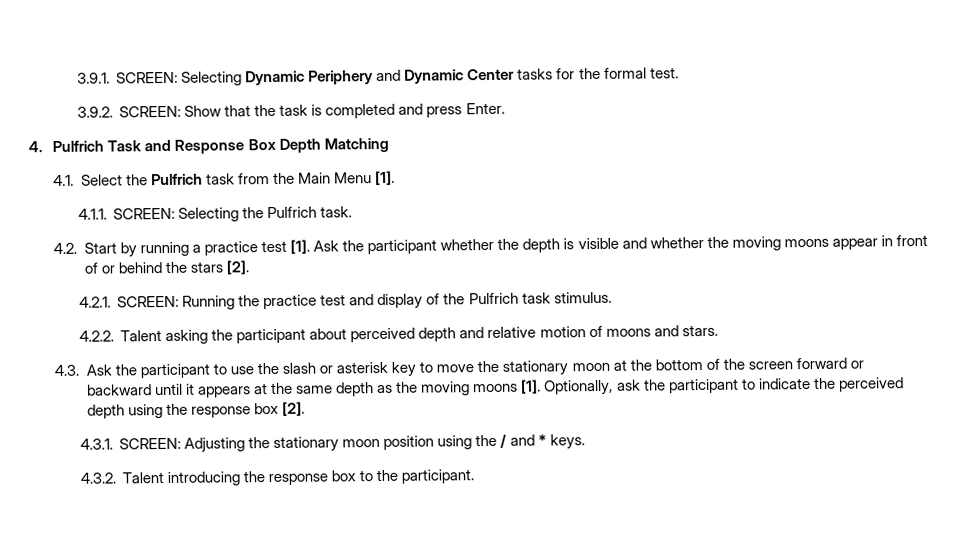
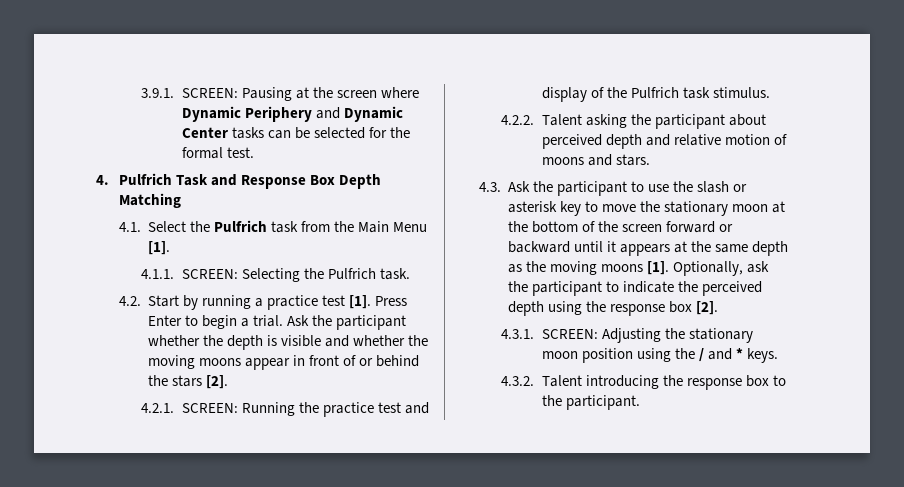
[181,71,243,86] Selecting -> [241,87,419,101] Pausing at the screen where
(554, 74) none -> [267,127,365,139] can be selected
[76,102,505,119] // 3.9.2. SCREEN: Show that the task is completed and press Enter. -> (254, 152) none
(311, 246) none -> [375,296,408,306] [148,315,284,329] Press Enter to begin a trial.

